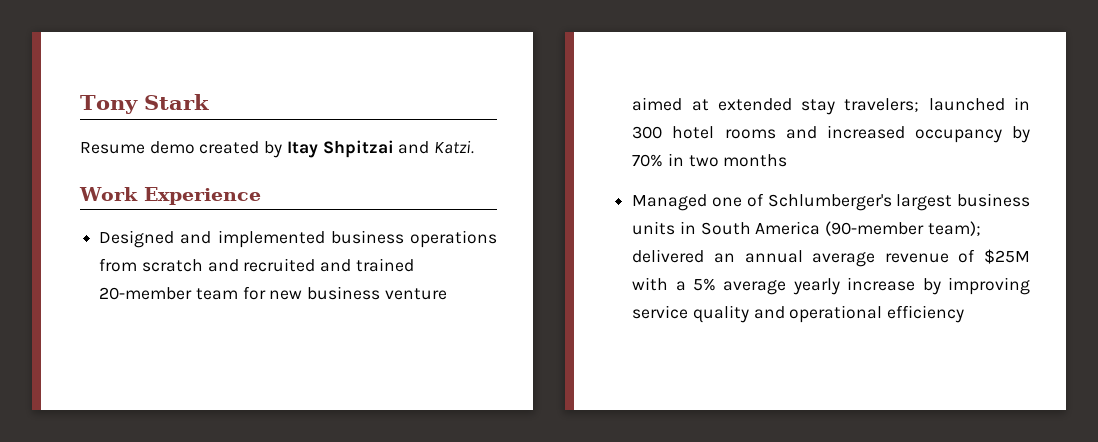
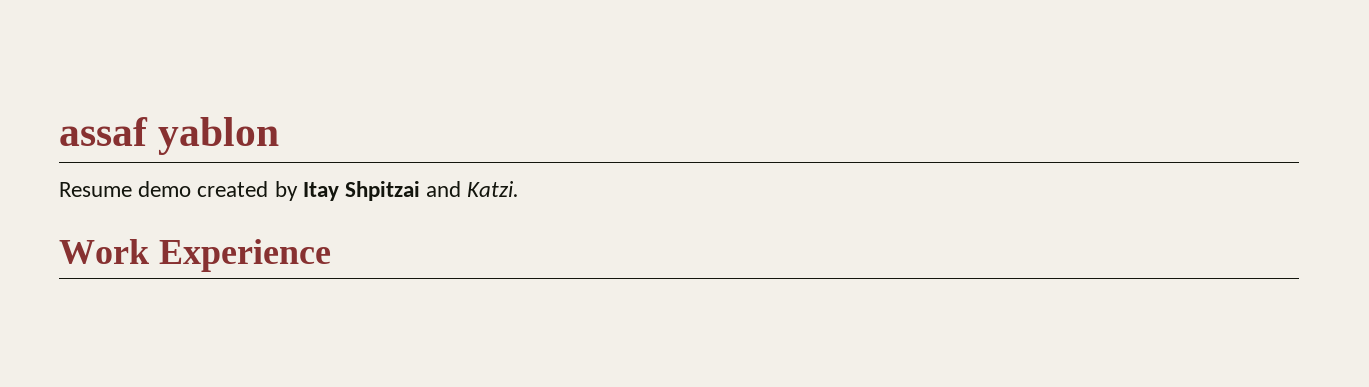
[80,94,209,114] Tony Stark -> [59,117,280,155] assaf yablon
[99,230,497,248] [99,258,414,272] [99,286,447,300] [632,97,1030,115] [632,125,1030,143] [632,153,788,167] [632,193,1030,211] [632,221,981,236] [632,249,1030,267] [632,277,1030,295] [632,305,965,323] // Designed and implemented business operations from scratch and recruited and trained 20-member team for new business venture aimed at extended stay travelers; launched in 300 hotel rooms and increased occupancy by 70% in two months // Managed one of Schlumberger's largest business units in South America (90-member team); delivered an annual average revenue of $25M with a 5% average yearly increase by improving service quality and operational efficiency -> (331, 255) none

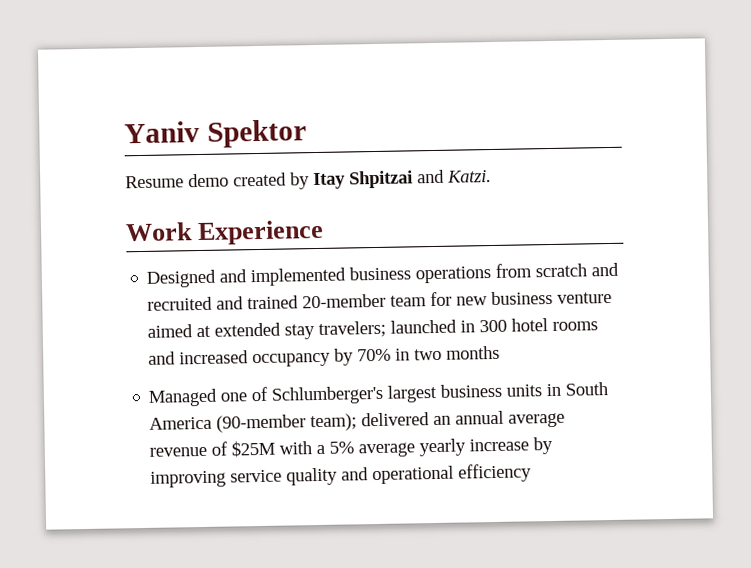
[59,117,280,155] assaf yablon -> [124,119,307,148] Yaniv Spektor
(331, 255) none -> [146,262,620,288] [147,290,613,311] [147,318,599,340] [148,345,501,368] [148,382,609,407] [149,410,566,433] [149,436,554,458] [150,463,533,488] // Designed and implemented business operations from scratch and recruited and trained 20-member team for new business venture aimed at extended stay travelers; launched in 300 hotel rooms and increased occupancy by 70% in two months // Managed one of Schlumberger's largest business units in South America (90-member team); delivered an annual average revenue of $25M with a 5% average yearly increase by improving service quality and operational efficiency

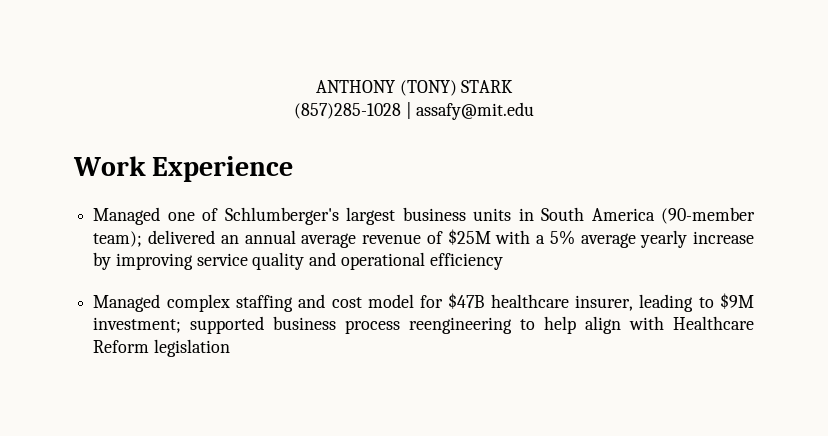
[124,119,307,148] [125,169,492,190] [125,219,325,246] [146,262,620,288] [147,290,613,311] [147,318,599,340] [148,345,501,368] Yaniv Spektor // Resume demo created by Itay Shpitzai and Katzi. // Work Experience // Designed and implemented business operations from scratch and recruited and trained 20-member team for new business venture aimed at extended stay travelers; launched in 300 hotel rooms and increased occupancy by 70% in two months -> [315,80,514,96] [293,102,535,120] [73,156,294,182] ANTHONY (TONY) STARK // (857)285-1028 | assafy@mit.edu // Work Experience
(533, 473) none -> [93,293,754,312] [93,316,754,334] [93,339,230,357] // Managed complex staffing and cost model for $47B healthcare insurer, leading to $9M investment; supported business process reengineering to help align with Healthcare Reform legislation

